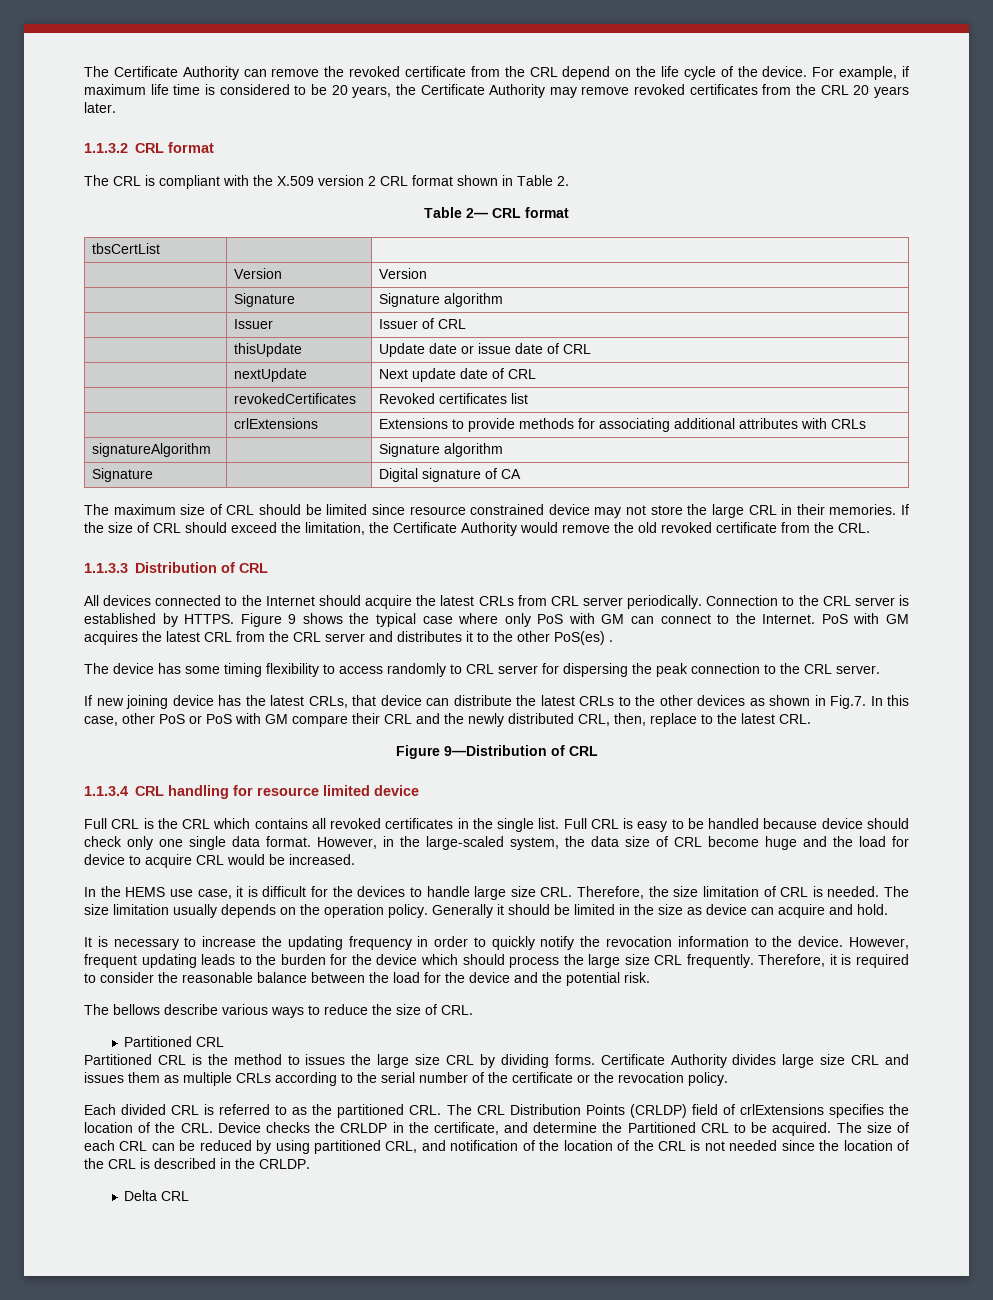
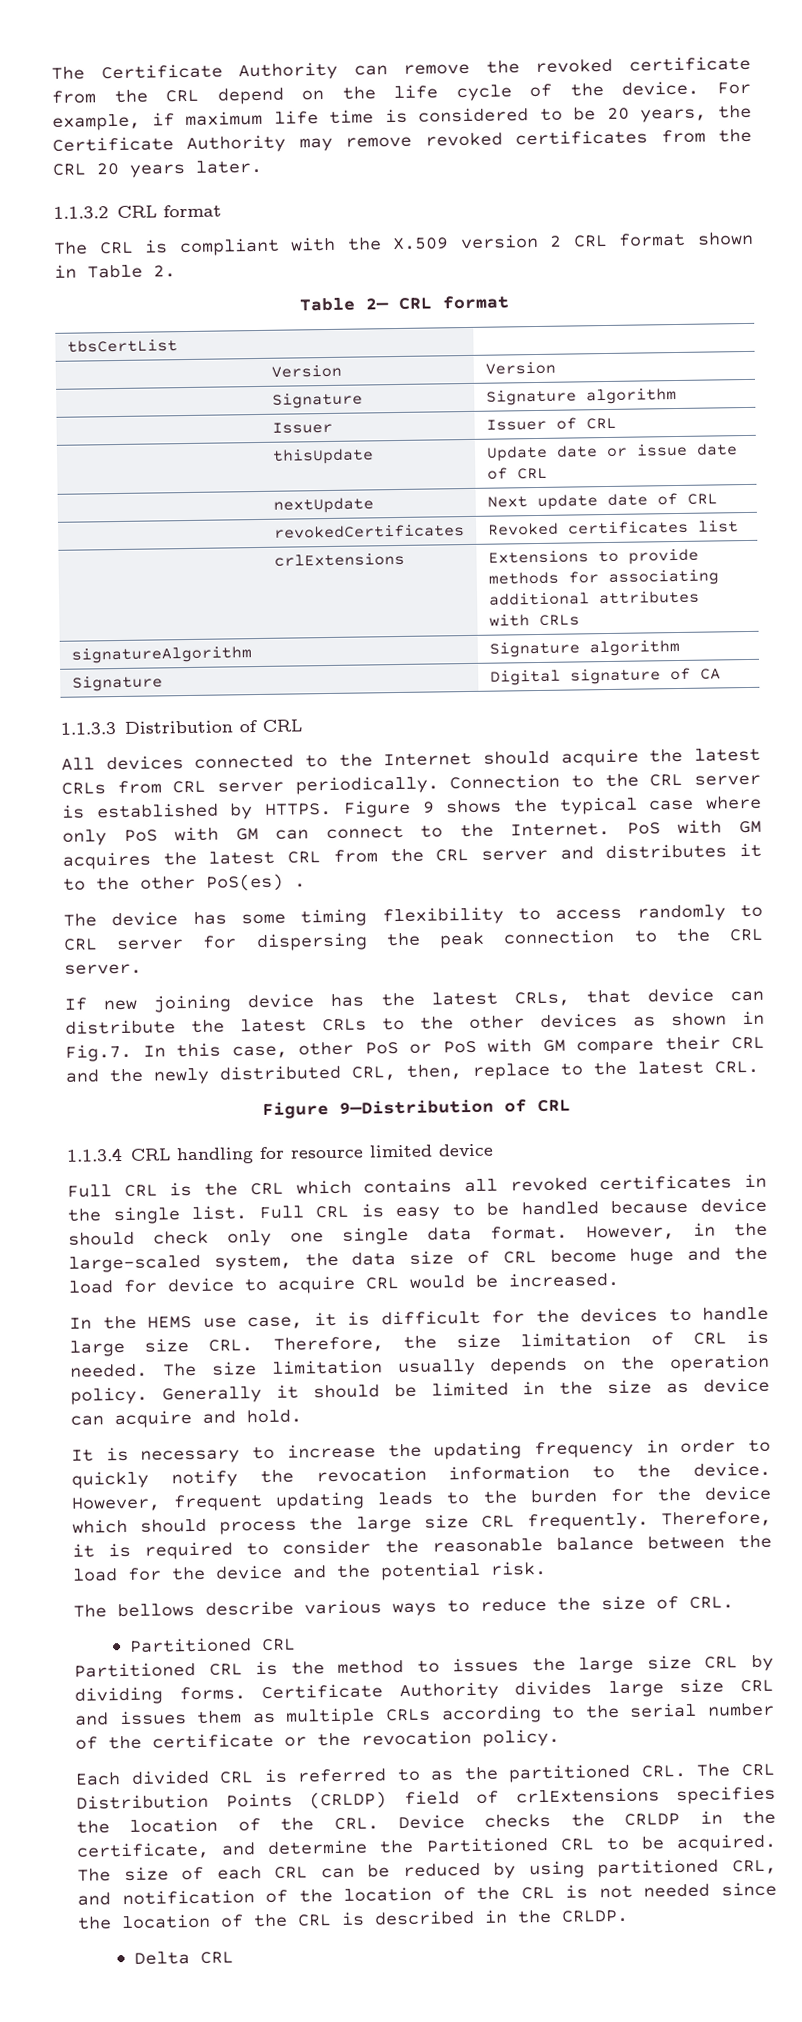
[84,504,909,518] [84,522,870,536] // The maximum size of CRL should be limited since resource constrained device may not store the large CRL in their memories. If the size of CRL should exceed the limitation, the Certificate Authority would remove the old revoked certificate from the CRL. -> (721, 674) none

